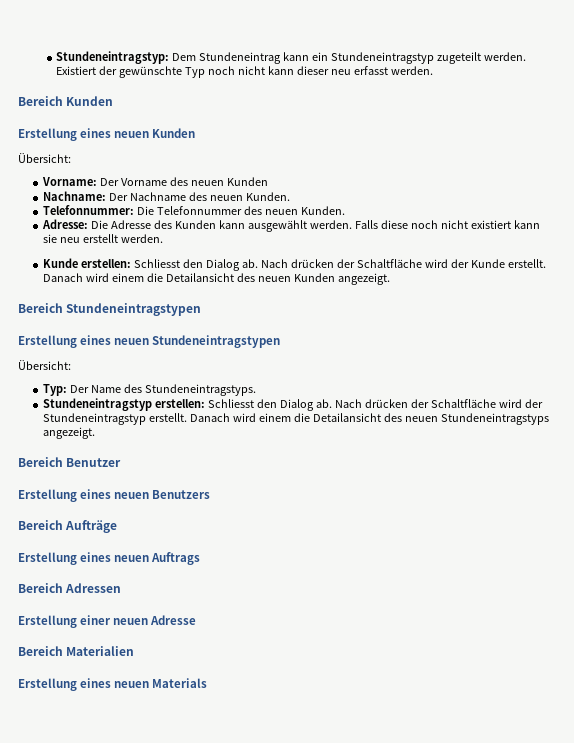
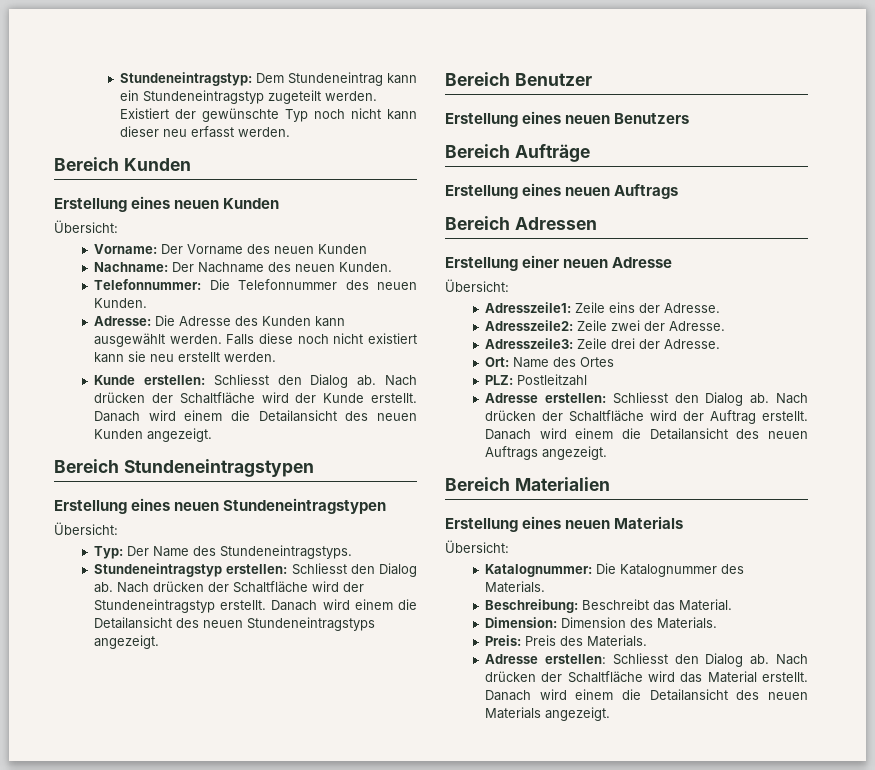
(197, 620) none -> [445,279,509,292] [485,302,721,313] [485,320,726,331] [485,338,721,349] [485,357,615,368] [485,374,588,386] [485,392,808,406] [485,410,808,424] [485,428,808,440] [485,446,608,460] // Übersicht: // Adresszeile1: Zeile eins der Adresse. // Adresszeile2: Zeile zwei der Adresse. // Adresszeile3: Zeile drei der Adresse. // Ort: Name des Ortes // PLZ: Postleitzahl // Adresse erstellen: Schliesst den Dialog ab. Nach drücken der Schaltfläche wird der Auftrag erstellt. Danach wird einem die Detailansicht des neuen Auftrags angezeigt.
(208, 683) none -> [445,540,509,553] [485,563,745,577] [485,581,546,593] [485,599,733,613] [485,617,718,629] [485,635,648,647] [485,653,808,667] [485,671,808,683] [485,689,808,701] [485,707,611,721] // Übersicht: // Katalognummer: Die Katalognummer des Materials. // Beschreibung: Beschreibt das Material. // Dimension: Dimension des Materials. // Preis: Preis des Materials. // Adresse erstellen: Schliesst den Dialog ab. Nach drücken der Schaltfläche wird das Material erstellt. Danach wird einem die Detailansicht des neuen Materials angezeigt.

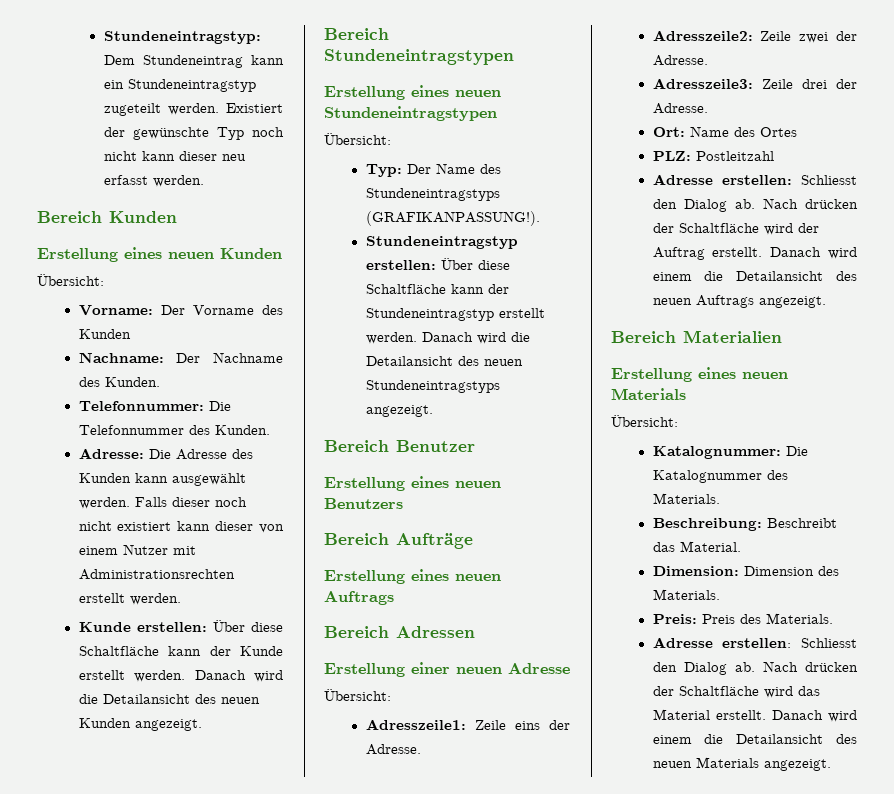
[274,246,315,254] neuen -> (283, 310) none
[295,264,336,272] neuen -> (100, 382) none
[377,282,417,290] neuen -> (210, 430) none
[259,333,294,344] diese -> [171,497,210,507] dieser
[128,351,277,362] [94,374,417,388] [94,392,417,404] [94,410,223,422] sie neu erstellt werden. // Kunde erstellen: Schliesst den Dialog ab. Nach drücken der Schaltfläche wird der Kunde erstellt. Danach wird einem -> [215,521,285,533] [78,544,196,555] [78,569,235,580] [78,593,181,605] [78,620,283,632] [78,646,283,656] [78,670,283,682] dieser von einem Nutzer mit Administrationsrechten erstellt werden. // Kunde erstellen: Über diese Schaltfläche kann der Kunde erstellt werden. Danach wird
[220,545,353,559] Stundeneintragstyps. -> [365,188,500,201] [365,211,540,226] Stundeneintragstyps (GRAFIKANPASSUNG!).
[291,563,417,577] [94,581,365,593] [94,599,393,613] Schliesst den Dialog ab. Nach drücken der Schaltfläche wird der Stundeneintragstyp erstellt. Danach wird einem -> [440,258,510,270] [365,284,509,294] [365,308,545,321] [365,332,506,344] Über diese Schaltfläche kann der Stundeneintragstyp erstellt werden. Danach wird

